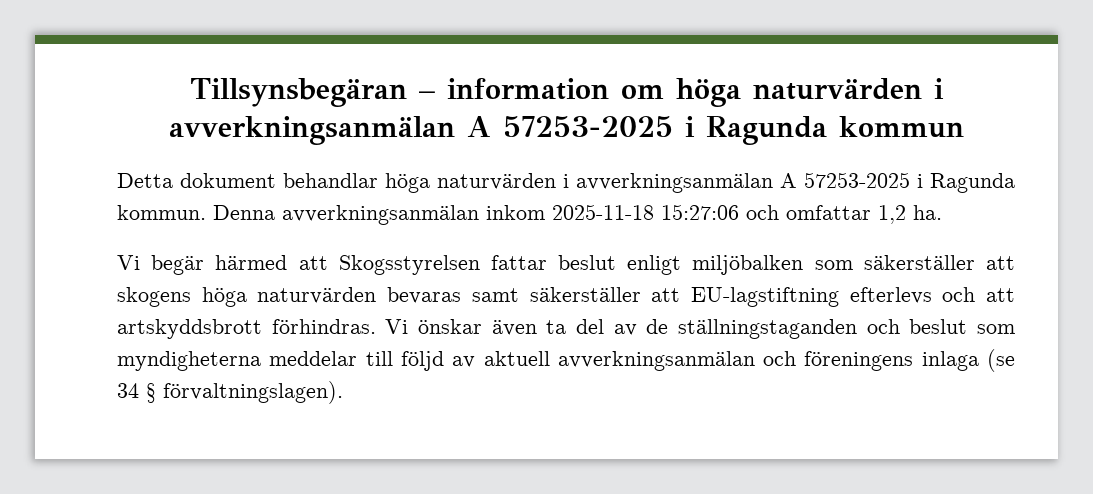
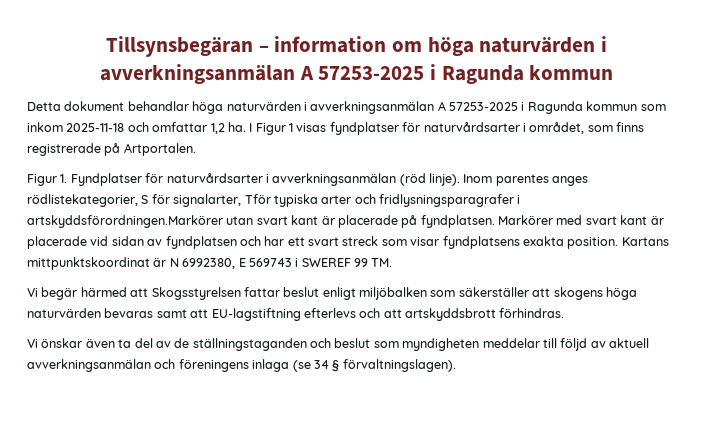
[117,205,479,225] kommun. Denna avverkningsanmälan -> [586,101,666,111] kommun som
[661,204,739,220] 15:27:06 -> (125, 127) none
(942, 212) none -> [249,122,644,135] [27,143,196,156] [27,173,589,186] [27,194,521,207] [27,215,664,228] [27,236,669,249] [27,257,393,270] I Figur 1 visas fyndplatser för naturvårdsarter i området, som finns registrerade på Artportalen. // Figur 1. Fyndplatser för naturvårdsarter i avverkningsanmälan (röd linje). Inom parentes anges rödlistekategorier, S för signalarter, Tför typiska arter och fridlysningsparagrafer i artskyddsförordningen.Markörer utan svart kant är placerade på fyndplatsen. Markörer med svart kant är placerade vid sidan av fyndplatsen och har ett svart streck som visar fyndplatsens exakta position. Kartans mittpunktskoordinat är N 6992380, E 569743 i SWEREF 99 TM.
[529,287,641,302] säkerställer -> (187, 313) none
(376, 326) none -> (565, 313) //
[117,351,261,371] myndigheterna -> [402,338,480,351] myndigheten

